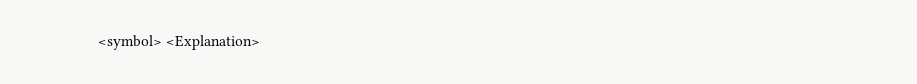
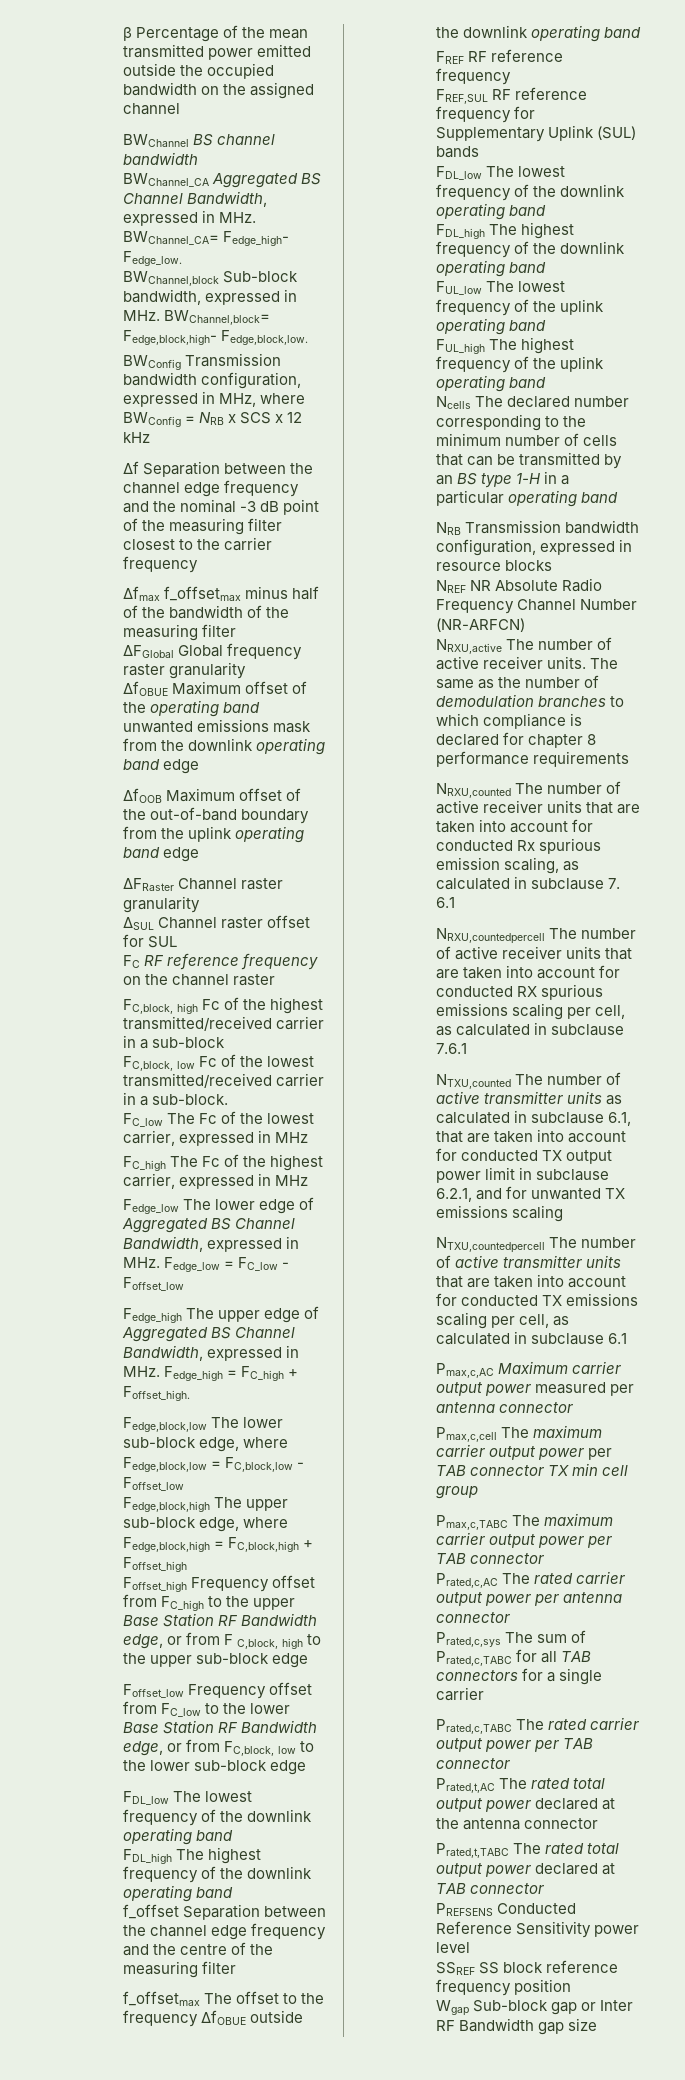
[97,35,260,50] <symbol> <Explanation> -> [122,25,309,42] [122,44,312,60] [122,63,275,79] [122,82,315,99] [122,103,180,115] [122,134,276,147] [122,152,198,165] [122,173,322,188] [122,191,267,207] [122,210,257,226] [122,231,289,246] [122,251,182,266] [122,271,298,286] [122,289,298,305] [122,310,270,325] [122,330,308,345] [122,353,281,370] [122,372,301,389] [122,391,306,407] [122,412,303,427] [122,432,150,443] [122,461,314,477] [122,480,300,497] [122,499,320,515] [122,518,283,535] [122,537,273,551] [122,556,198,573] [122,586,320,601] [122,605,290,619] [122,624,236,641] [122,643,303,660] [122,662,246,679] [122,681,308,696] [122,700,261,717] [122,719,312,733] [122,738,326,755] [122,759,199,774] [122,788,302,803] [122,807,310,824] [122,826,305,843] [122,847,199,862] [122,878,284,891] [122,896,200,913] [122,915,311,930] [122,934,177,948] [122,953,319,970] [122,974,276,986] [122,997,324,1014] [122,1016,324,1031] [122,1035,226,1049] [122,1054,315,1071] [122,1073,324,1088] [122,1092,229,1106] [122,1111,315,1127] [122,1130,309,1146] [122,1154,324,1171] [122,1173,309,1189] [122,1197,315,1214] [121,1218,296,1233] [122,1236,300,1252] [122,1257,290,1272] [122,1277,184,1291] [122,1306,320,1323] [121,1327,296,1342] [122,1345,300,1361] [122,1366,299,1381] [122,1386,190,1401] [122,1417,284,1432] [122,1437,289,1452] [122,1457,305,1472] [122,1477,184,1491] [122,1497,289,1512] [122,1517,289,1532] [122,1537,314,1552] [122,1557,187,1572] [122,1575,316,1592] [122,1594,296,1611] [122,1613,318,1627] [122,1632,322,1649] [122,1653,309,1668] [122,1682,313,1699] [122,1701,291,1717] [122,1720,318,1734] [122,1739,315,1756] [122,1760,307,1775] [122,1791,253,1805] [122,1809,313,1826] [122,1828,233,1845] [122,1847,262,1864] [122,1866,313,1883] [122,1885,233,1902] [122,1904,327,1920] [122,1923,327,1940] [122,1942,274,1956] [122,1961,236,1978] [122,1991,325,2006] [122,2010,304,2027] [435,25,642,42] [435,49,564,64] [435,68,511,85] [435,87,588,104] [435,106,535,123] [435,125,637,142] [435,146,479,158] [435,166,566,180] [435,184,626,201] [435,203,546,220] [435,222,575,239] [435,241,626,258] [435,260,546,277] [435,281,566,295] [435,299,605,316] [435,318,546,335] [435,337,575,354] [435,356,605,373] [435,375,546,392] [435,396,630,409] [435,414,587,431] [435,433,618,446] [435,452,623,469] [435,471,570,488] [435,490,619,507] [435,520,640,535] [435,539,633,556] [435,560,552,571] [435,578,603,593] [435,599,638,614] [435,618,525,632] [435,637,613,654] [435,656,619,670] [435,675,600,689] [435,694,625,707] [435,713,583,729] [435,732,597,748] [435,751,629,767] [435,781,622,798] [435,800,641,814] [435,819,594,833] [435,838,602,854] [435,857,580,874] [435,876,621,890] [435,897,455,908] [435,928,637,944] [435,946,633,960] [435,965,621,979] [435,984,604,1000] [435,1003,626,1020] [435,1022,625,1036] [435,1043,467,1054] [435,1072,622,1089] [435,1091,623,1105] [435,1110,632,1126] [435,1129,627,1143] [435,1148,613,1164] [435,1167,610,1183] [435,1186,626,1202] [435,1205,563,1222] [435,1237,637,1253] [435,1255,622,1268] [435,1274,627,1288] [435,1293,639,1306] [435,1312,570,1329] [435,1331,628,1345] [435,1361,622,1378] [435,1382,635,1396] [435,1402,573,1413] [435,1425,603,1442] [435,1444,613,1460] [435,1463,629,1476] [435,1486,478,1499] [435,1513,614,1530] [435,1532,613,1548] [435,1553,544,1564] [435,1571,626,1588] [435,1592,623,1606] [435,1612,510,1623] [435,1630,587,1647] [435,1649,592,1666] [435,1668,603,1685] [435,1687,484,1701] [435,1717,640,1734] [435,1738,594,1752] [435,1758,510,1769] [435,1778,606,1793] [435,1798,616,1812] [435,1818,599,1830] [435,1843,620,1858] [435,1863,616,1877] [435,1883,544,1894] [435,1903,576,1916] [435,1921,640,1938] [435,1942,470,1953] [435,1960,619,1975] [435,1979,571,1996] [435,2000,634,2016] [435,2018,598,2035] β Percentage of the mean transmitted power emitted outside the occupied bandwidth on the assigned channel // BWChannel BS channel bandwidth // BWChannel_CA Aggregated BS Channel Bandwidth, expressed in MHz. BWChannel_CA= Fedge_high- Fedge_low. // BWChannel,block Sub-block bandwidth, expressed in MHz. BWChannel,block= Fedge,block,high- Fedge,block,low. // BWConfig Transmission bandwidth configuration, expressed in MHz, where BWConfig = NRB x SCS x 12 kHz // Δf Separation between the channel edge frequency and the nominal -3 dB point of the measuring filter closest to the carrier frequency // Δfmax f_offsetmax minus half of the bandwidth of the measuring filter // ΔFGlobal Global frequency raster granularity // ΔfOBUE Maximum offset of the operating band unwanted emissions mask from the downlink operating band edge // ΔfOOB Maximum offset of the out-of-band boundary from the uplink operating band edge // ΔFRaster Channel raster granularity // ΔSUL Channel raster offset for SUL // FC RF reference frequency on the channel raster // FC,block, high Fc of the highest transmitted/received carrier in a sub-block // FC,block, low Fc of the lowest transmitted/received carrier in a sub-block. // FC_low The Fc of the lowest carrier, expressed in MHz // FC_high The Fc of the highest carrier, expressed in MHz // Fedge_low The lower edge of Aggregated BS Channel Bandwidth, expressed in MHz. Fedge_low = FC_low - Foffset_low // Fedge_high The upper edge of Aggregated BS Channel Bandwidth, expressed in MHz. Fedge_high = FC_high + Foffset_high. // Fedge,block,low The lower sub-block edge, where Fedge,block,low = FC,block,low - Foffset_low // Fedge,block,high The upper sub-block edge, where Fedge,block,high = FC,block,high + Foffset_high // Foffset_high Frequency offset from FC_high to the upper Base Station RF Bandwidth edge, or from F C,block, high to the upper sub-block edge // Foffset_low Frequency offset from FC_low to the lower Base Station RF Bandwidth edge, or from FC,block, low to the lower sub-block edge // FDL_low The lowest frequency of the downlink operating band // FDL_high The highest frequency of the downlink operating band // f_offset Separation between the channel edge frequency and the centre of the measuring filter // f_offsetmax The offset to the frequency ΔfOBUE outside the downlink operating band // FREF RF reference frequency // FREF,SUL RF reference frequency for Supplementary Uplink (SUL) bands // FDL_low The lowest frequency of the downlink operating band // FDL_high The highest frequency of the downlink operating band // FUL_low The lowest frequency of the uplink operating band // FUL_high The highest frequency of the uplink operating band // Ncells The declared number corresponding to the minimum number of cells that can be transmitted by an BS type 1-H in a particular operating band // NRB Transmission bandwidth configuration, expressed in resource blocks // NREF NR Absolute Radio Frequency Channel Number (NR-ARFCN) // NRXU,active The number of active receiver units. The same as the number of demodulation branches to which compliance is declared for chapter 8 performance requirements // NRXU,counted The number of active receiver units that are taken into account for conducted Rx spurious emission scaling, as calculated in subclause 7. 6.1 // NRXU,countedpercell The number of active receiver units that are taken into account for conducted RX spurious emissions scaling per cell, as calculated in subclause 7.6.1 // NTXU,counted The number of active transmitter units as calculated in subclause 6.1, that are taken into account for conducted TX output power limit in subclause 6.2.1, and for unwanted TX emissions scaling // NTXU,countedpercell The number of active transmitter units that are taken into account for conducted TX emissions scaling per cell, as calculated in subclause 6.1 // Pmax,c,AC Maximum carrier output power measured per antenna connector // Pmax,c,cell The maximum carrier output power per TAB connector TX min cell group // Pmax,c,TABC The maximum carrier output power per TAB connector // Prated,c,AC The rated carrier output power per antenna connector // Prated,c,sys The sum of Prated,c,TABC for all TAB connectors for a single carrier // Prated,c,TABC The rated carrier output power per TAB connector // Prated,t,AC The rated total output power declared at the antenna connector // Prated,t,TABC The rated total output power declared at TAB connector // PREFSENS Conducted Reference Sensitivity power level // SSREF SS block reference frequency position // Wgap Sub-block gap or Inter RF Bandwidth gap size

